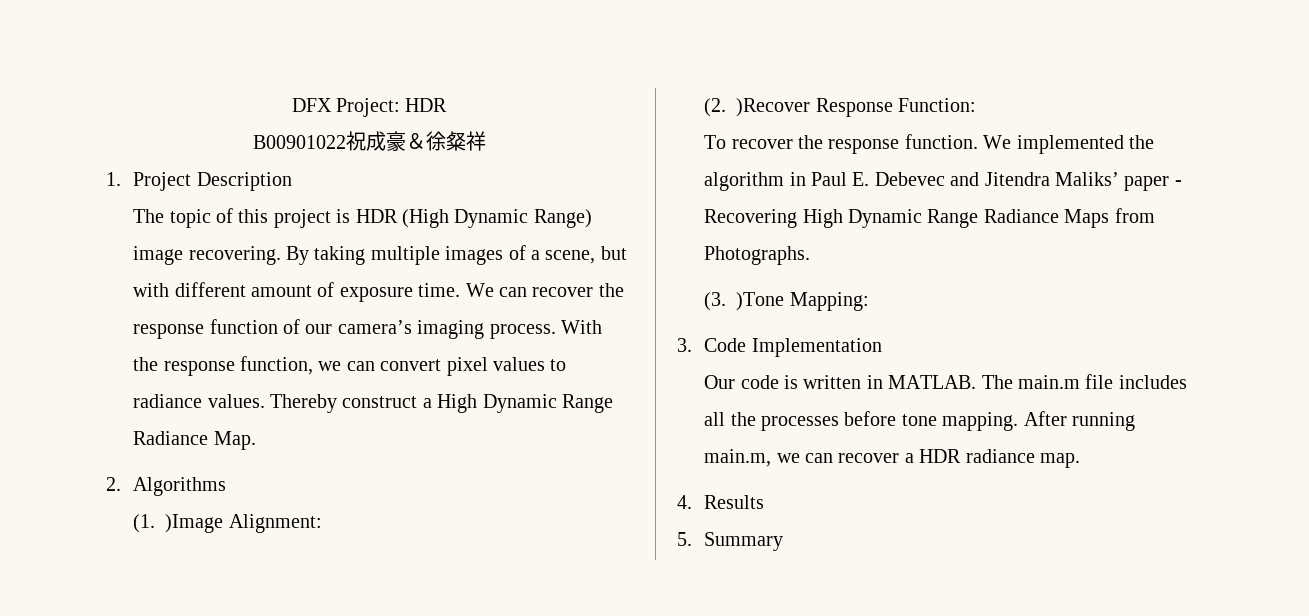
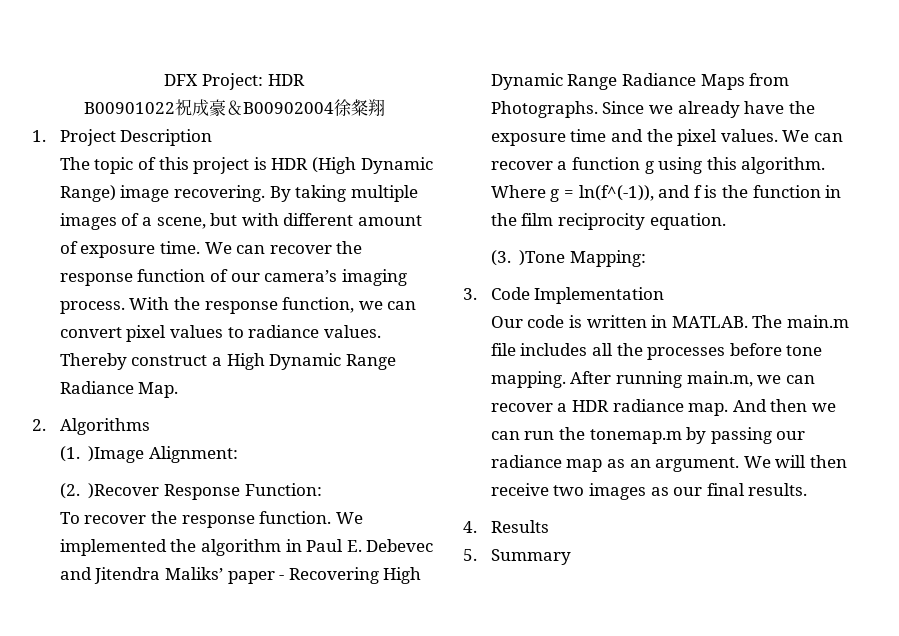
[425,131,486,151] 徐粲祥 -> [242,99,385,117] B00902004徐粲翔
(811, 255) none -> [602,101,815,118] [490,129,843,146] [490,157,826,174] [490,185,842,202] [490,213,726,230] Since we already have the exposure time and the pixel values. We can recover a function g using this algorithm. Where g = ln(f^(-1)), and f is the function in the film reciprocity equation.
(1081, 460) none -> [732,399,836,412] [490,427,806,444] [490,455,847,472] [490,483,808,500] And then we can run the tonemap.m by passing our radiance map as an argument. We will then receive two images as our final results.

